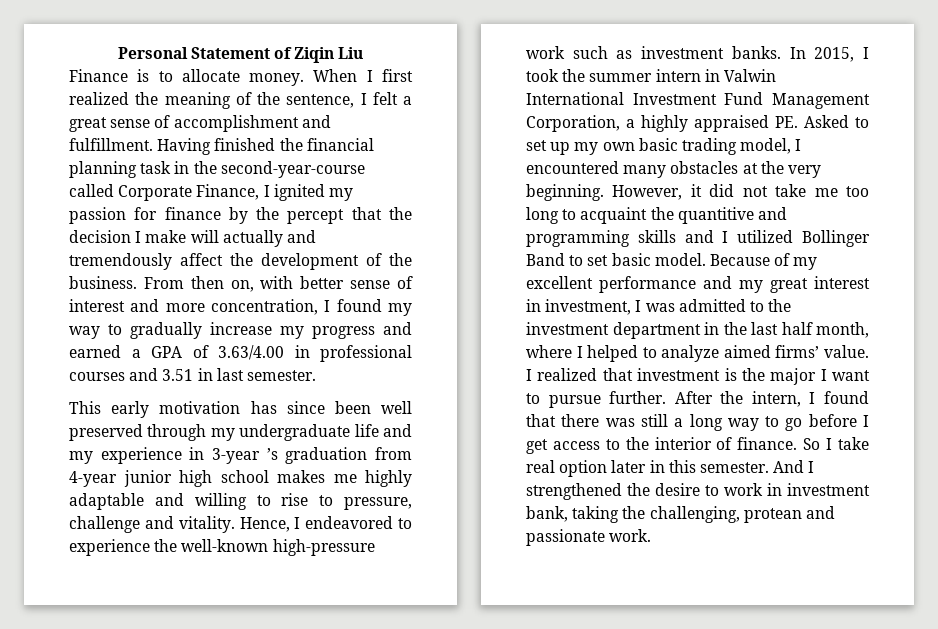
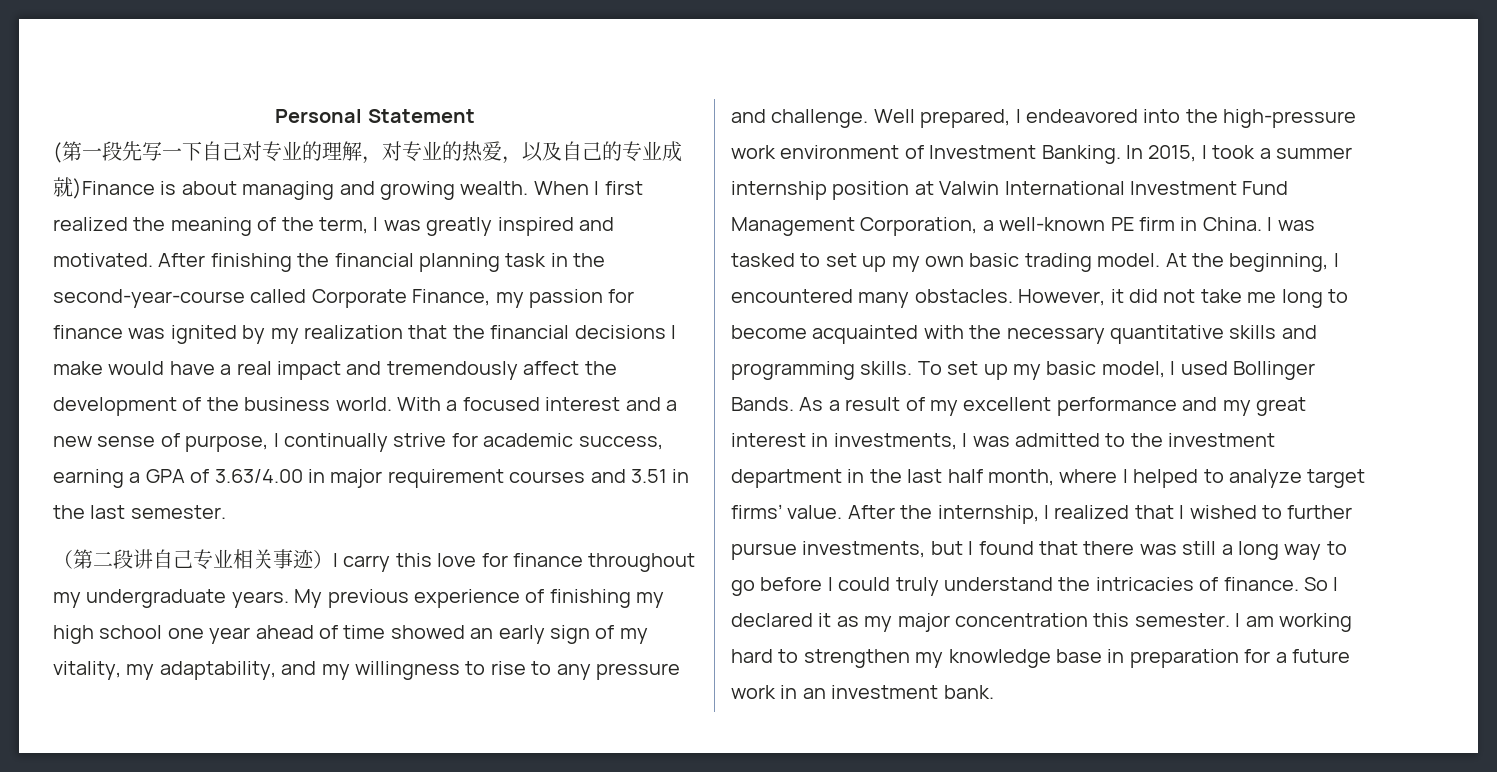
[274,47,364,63] [69,69,305,86] of Ziqin Liu // Finance is to allocate money. -> [53,141,682,164] [53,177,529,200] // (第一段先写一下自己对专业的理解，对专业的热爱，以及自己的专业成就)Finance is about managing and growing wealth.
[286,92,412,108] [69,115,331,132] [69,138,276,155] sentence, I felt a great sense of accomplishment and fulfillment. Having finished -> [319,217,614,236] [53,253,292,272] term, I was greatly inspired and motivated. After finishing
[263,184,325,201] I ignited -> (491, 297) none
[228,207,412,224] [69,230,283,247] by the percept that the decision I make will actually -> [128,325,676,344] [53,361,341,380] was ignited by my realization that the financial decisions I make would have a real impact
[69,276,413,292] [69,299,412,316] [69,322,412,339] [69,345,121,358] business. From then on, with better sense of interest and more concentration, I found my way to gradually increase my progress and earned -> [244,397,677,411] [53,433,663,452] [53,469,124,488] business world. With a focused interest and a new sense of purpose, I continually strive for academic success, earning
[320,345,412,362] professional -> [330,469,504,488] major requirement
(213, 374) none -> [53,505,85,519] the
[69,401,412,418] [69,424,412,441] [69,447,412,464] [69,470,412,487] [69,493,412,510] [69,516,412,533] [69,539,375,556] [526,46,869,62] [526,69,720,82] This early motivation has since been well preserved through my undergraduate life and my experience in 3-year ’s graduation from 4-year junior high school makes me highly adaptable and willing to rise to pressure, challenge and vitality. Hence, I endeavored to experience the well-known high-pressure work such as investment banks. In 2015, I took the summer intern in -> [53,549,696,572] [53,589,665,608] [53,625,648,644] [53,661,680,680] [731,109,1357,128] [731,145,1352,164] [731,181,934,200] （第二段讲自己专业相关事迹）I carry this love for finance throughout my undergraduate years. My previous experience of finishing my high school one year ahead of time showed an early sign of my vitality, my adaptability, and my willingness to rise to any pressure and challenge. Well prepared, I endeavored into the high-pressure work environment of Investment Banking. In 2015, I took a summer internship position at
[641,115,849,132] highly appraised PE. Asked -> [999,217,1315,231] [731,253,795,267] well-known PE firm in China. I was tasked
[740,138,802,154] [526,161,821,178] [526,184,604,201] model, I encountered many obstacles at the very beginning. -> [1097,253,1339,272] [731,289,1013,308] model. At the beginning, I encountered many obstacles.
[846,186,869,197] too -> (1277, 297) none
[580,207,787,224] [526,230,870,247] [526,253,770,266] acquaint the quantitive and programming skills and I utilized Bollinger Band to set basic model. Because -> [731,325,1317,344] [731,361,1315,380] [731,397,901,411] become acquainted with the necessary quantitative skills and programming skills. To set up my basic model, I used Bollinger Bands. As a result
[545,299,632,315] investment, -> [833,433,957,450] investments,
[723,345,771,358] aimed -> [1307,469,1366,488] target
[526,368,870,385] [526,391,801,408] I realized that investment is the major I want to pursue further. After the intern, -> [847,505,1353,524] [731,541,963,560] After the internship, I realized that I wished to further pursue investments, but
[526,437,869,454] [526,460,815,477] [526,483,870,500] [526,506,835,523] [526,529,652,546] get access to the interior of finance. So I take real option later in this semester. And I strengthened the desire to work in investment bank, taking the challenging, protean and passionate work. -> [838,577,1339,596] [731,613,1352,632] [731,649,1350,668] [731,685,994,699] could truly understand the intricacies of finance. So I declared it as my major concentration this semester. I am working hard to strengthen my knowledge base in preparation for a future work in an investment bank.

